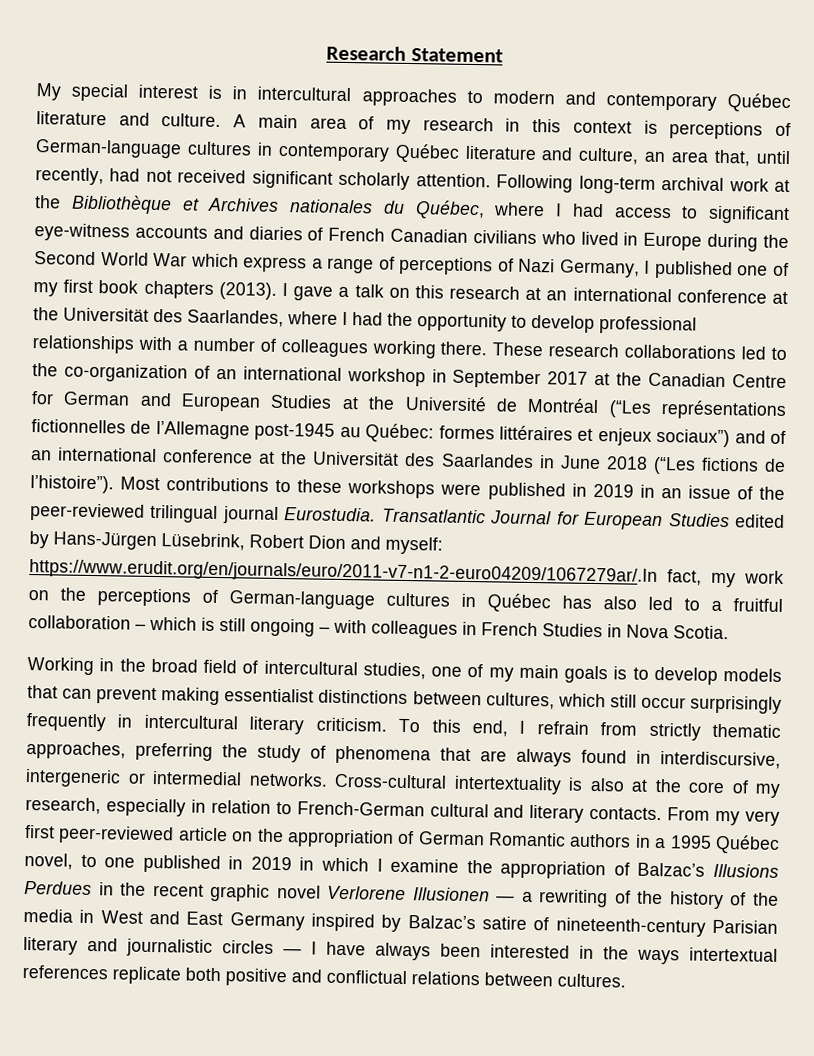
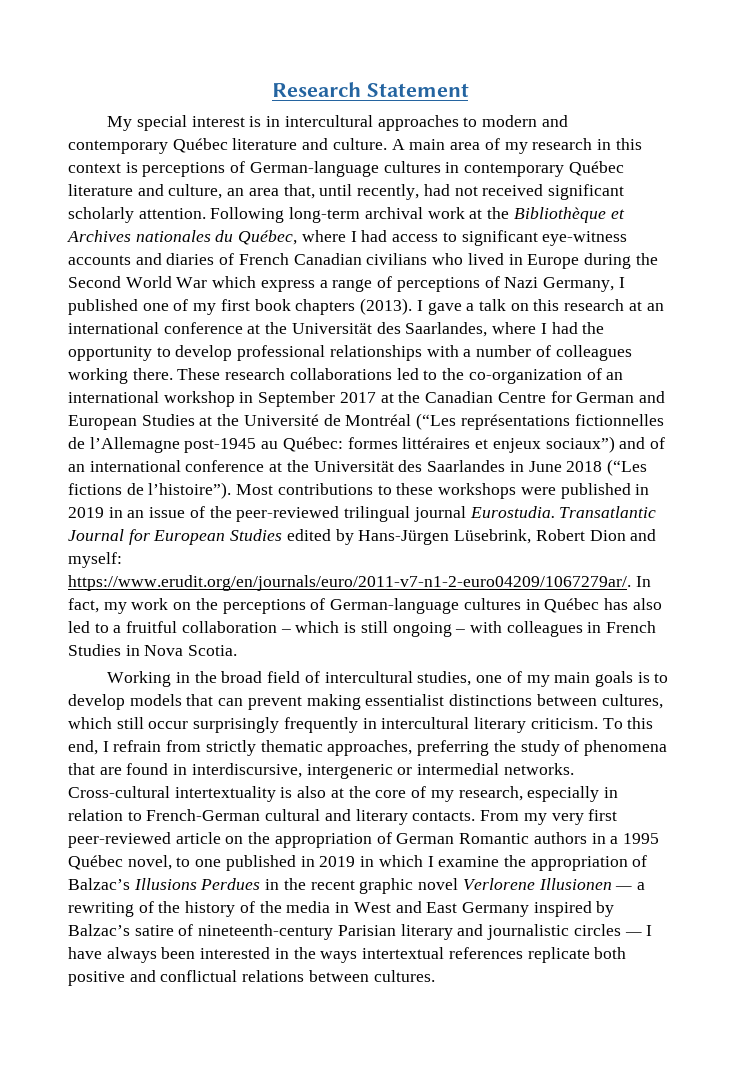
[29,559,658,586] https://www.erudit.org/en/journals/euro/2011-v7-n1-2-euro04209/1067279ar/.In -> [68,575,651,591] https://www.erudit.org/en/journals/euro/2011-v7-n1-2-euro04209/1067279ar/. In
[516,748,572,767] always -> (122, 771) none

